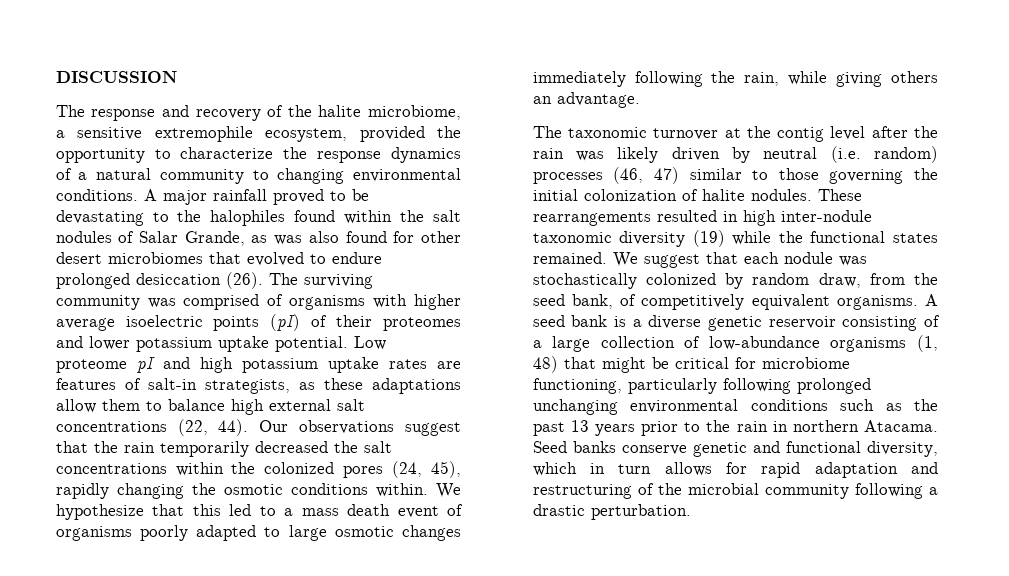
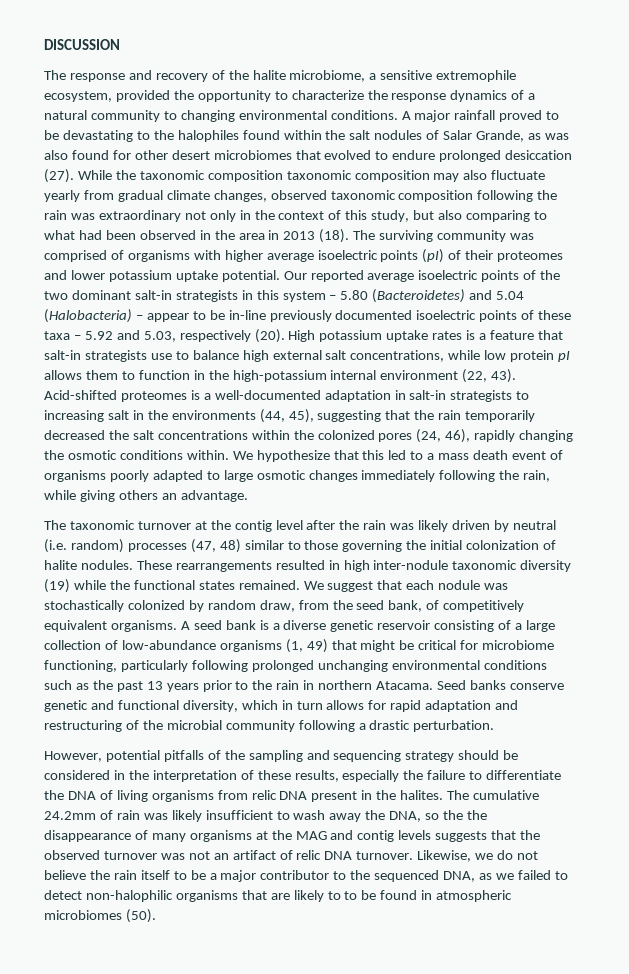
[225,272,263,289] (26). -> [44,169,546,183] [44,190,558,202] [44,210,547,222] [44,229,350,243] (27). While the taxonomic composition taxonomic composition may also fluctuate yearly from gradual climate changes, observed taxonomic composition following the rain was extraordinary not only in the context of this study, but also comparing to what had been observed in the area in 2013 (18).
[353,336,386,350] [55,357,461,373] [55,378,461,394] [55,399,140,413] Low proteome pI and high potassium uptake rates are features of salt-in strategists, as these adaptations allow them -> [283,270,561,282] [44,289,525,303] [44,309,572,323] [44,329,563,343] [44,350,172,362] Our reported average isoelectric points of the two dominant salt-in strategists in this system – 5.80 (Bacteroidetes) and 5.04 (Halobacteria) – appear to be in-line previously documented isoelectric points of these taxa – 5.92 and 5.03, respectively (20). High potassium uptake rates is a feature that salt-in strategists use
[55,419,461,436] concentrations (22, 44). Our observations suggest -> [350,350,570,362] [44,369,517,383] [44,390,530,402] [44,409,382,423] concentrations, while low protein pI allows them to function in the high-potassium internal environment (22, 43). Acid-shifted proteomes is a well-documented adaptation in salt-in strategists to increasing salt in the environments (44, 45), suggesting
[430,461,461,478] 45), -> [445,429,471,443] 46),
[613,167,679,184] (46, 47) -> [190,539,241,553] (47, 48)
[532,356,558,373] 48) -> [306,639,328,653] 49)
(691, 512) none -> [44,750,519,762] [44,770,562,782] [44,790,539,802] [44,810,487,822] [44,830,540,842] [44,850,538,862] [44,870,568,882] [44,890,513,902] [44,909,156,923] // However, potential pitfalls of the sampling and sequencing strategy should be considered in the interpretation of these results, especially the failure to differentiate the DNA of living organisms from relic DNA present in the halites. The cumulative 24.2mm of rain was likely insufficient to wash away the DNA, so the the disappearance of many organisms at the MAG and contig levels suggests that the observed turnover was not an artifact of relic DNA turnover. Likewise, we do not believe the rain itself to be a major contributor to the sequenced DNA, as we failed to detect non-halophilic organisms that are likely to to be found in atmospheric microbiomes (50).

